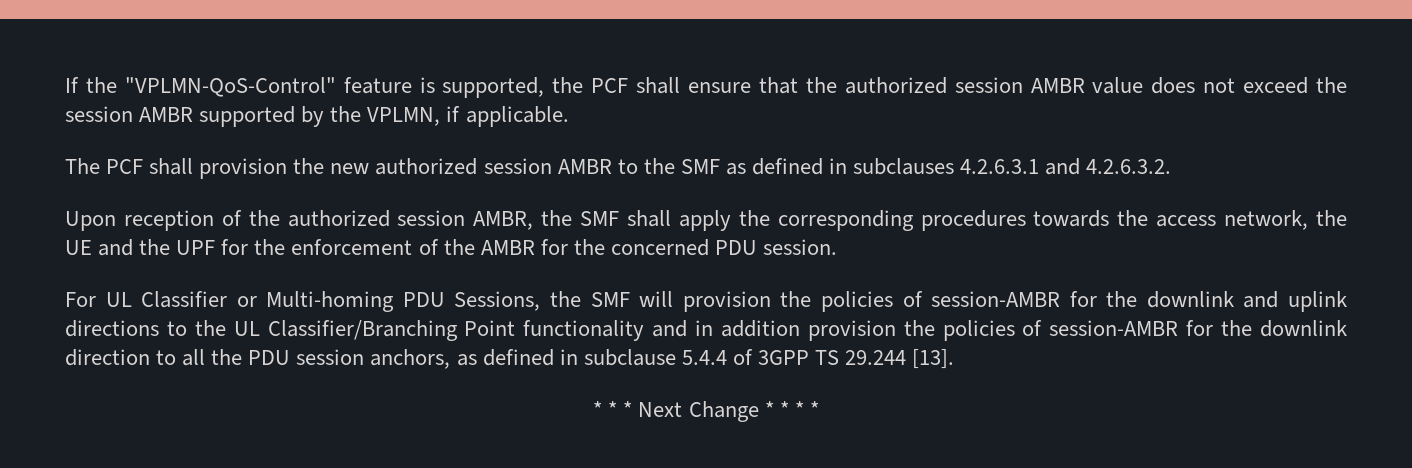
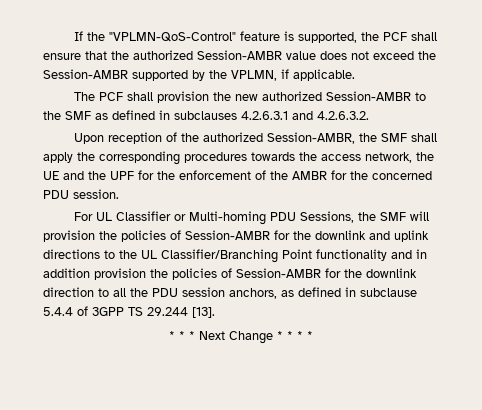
[954,77,1085,93] session AMBR -> [197,50,282,60] Session-AMBR
[65,106,194,122] session AMBR -> [43,69,128,79] Session-AMBR
[483,158,612,174] session AMBR -> [325,91,411,101] Session-AMBR
[397,210,534,230] session AMBR, -> [266,132,355,144] Session-AMBR,
[931,291,1061,307] session-AMBR -> [185,230,270,240] Session-AMBR
[1049,320,1179,336] session-AMBR -> [236,268,321,278] Session-AMBR

